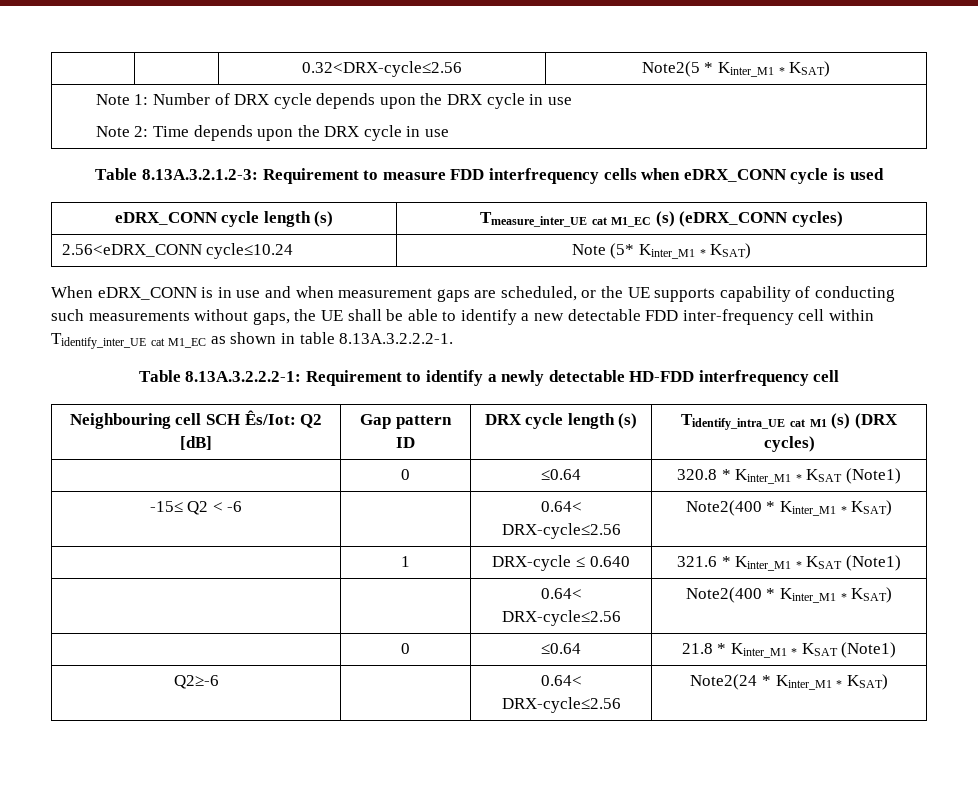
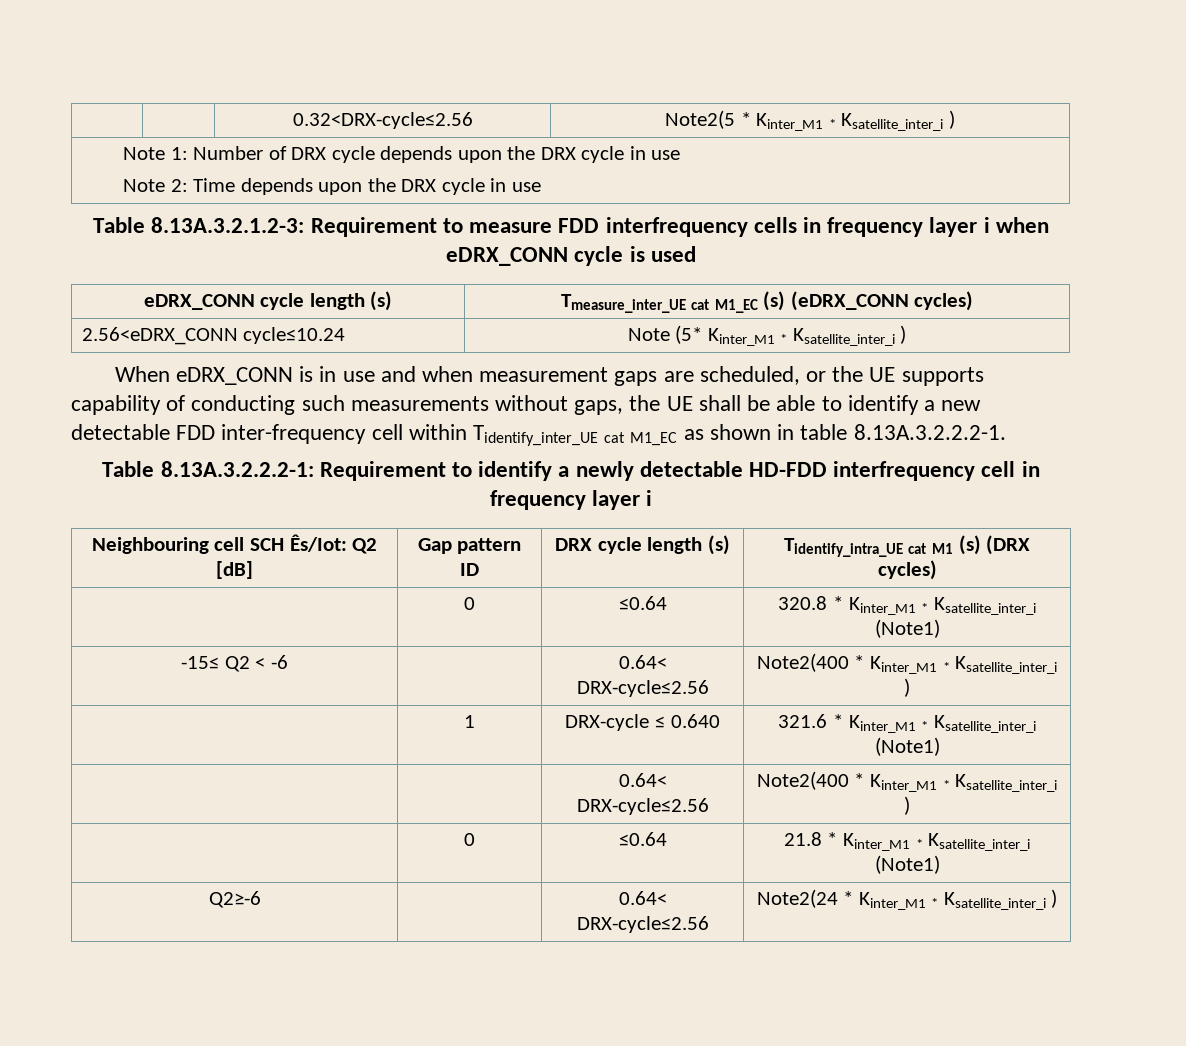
[789,61,831,77] KSAT) -> [841,110,955,131] Ksatellite_inter_i )
(637, 174) none -> [802,217,990,237] in frequency layer i
[710,243,752,259] KSAT) -> [792,325,907,346] Ksatellite_inter_i )
(840, 376) none -> [1021,461,1040,477] [489,490,653,510] in frequency layer i
[806,469,843,482] KSAT -> [933,597,1036,615] Ksatellite_inter_i
[851,500,893,516] KSAT) -> [955,656,1058,674] [904,678,910,697] Ksatellite_inter_i )
[806,556,843,569] KSAT -> [933,715,1036,733] Ksatellite_inter_i
[851,587,893,603] KSAT) -> [955,774,1058,792] [904,796,910,815] Ksatellite_inter_i )
[801,643,838,656] KSAT -> [928,833,1031,851] Ksatellite_inter_i
[846,674,888,690] KSAT) -> [943,889,1058,910] Ksatellite_inter_i )

